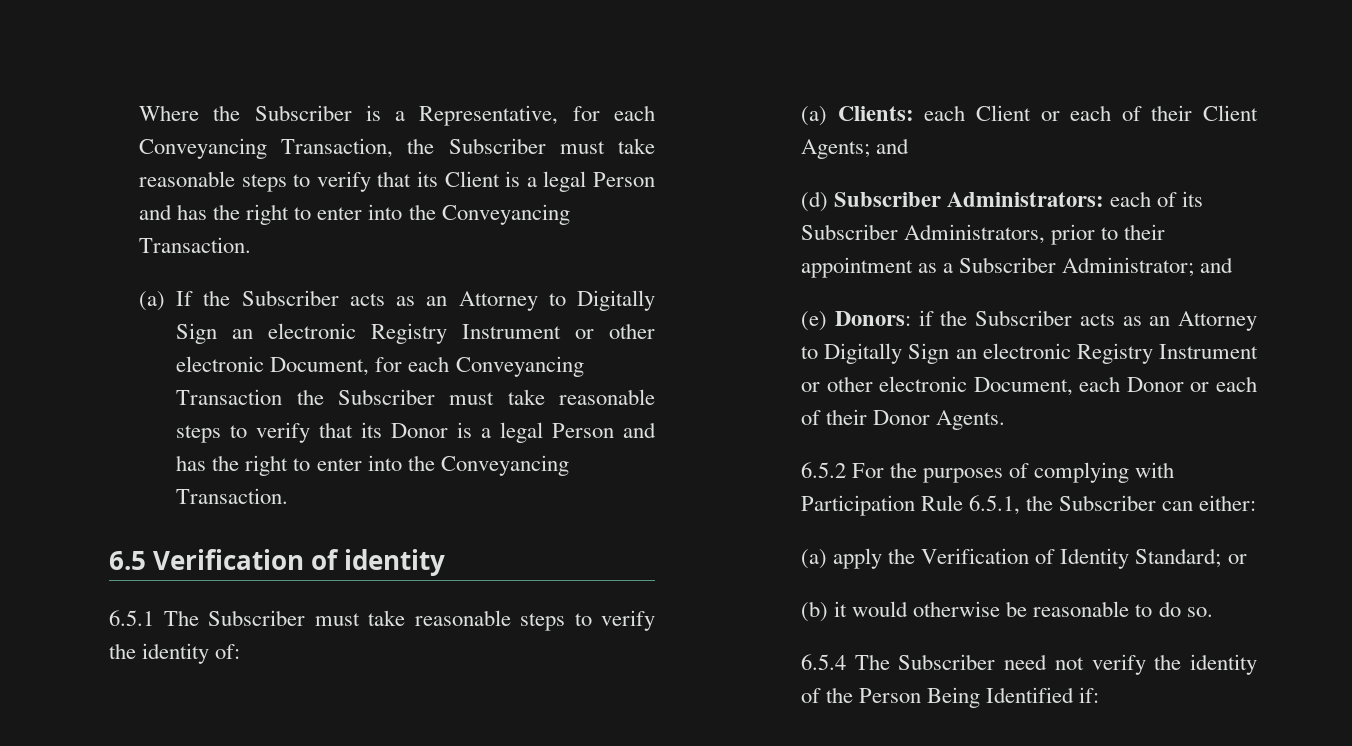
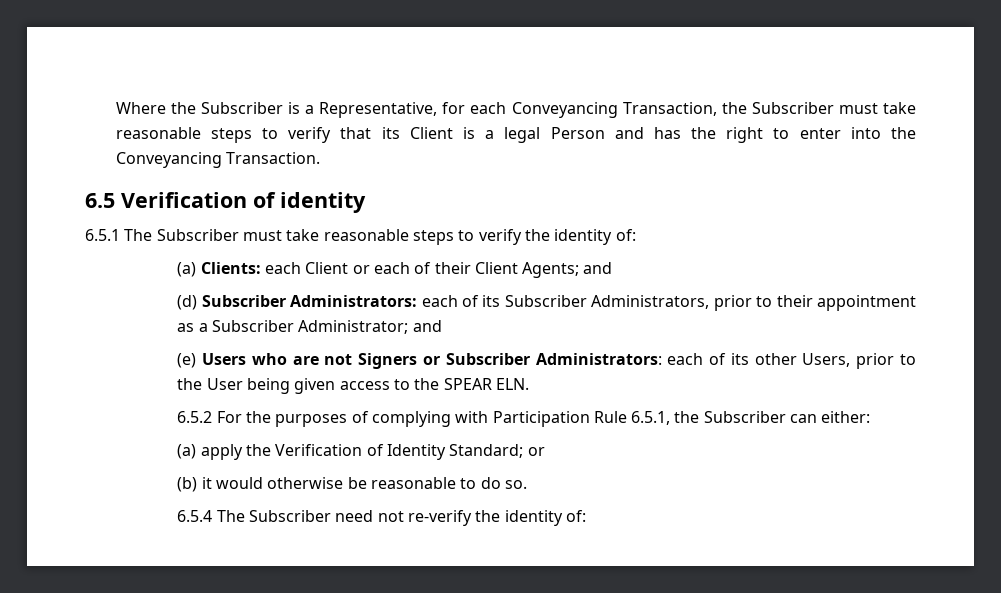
[139,290,656,311] [176,323,655,344] [176,356,584,377] [176,389,655,405] [176,422,656,443] [176,455,569,476] [176,488,289,504] // (a) If the Subscriber acts as an Attorney to Digitally Sign an electronic Registry Instrument or other electronic Document, for each Conveyancing Transaction the Subscriber must take reasonable steps to verify that its Donor is a legal Person and has the right to enter into the Conveyancing Transaction. -> (321, 158) none
[834,310,1257,331] [801,343,1258,364] [801,376,1257,396] [801,409,1006,430] Donors: if the Subscriber acts as an Attorney to Digitally Sign an electronic Registry Instrument or other electronic Document, each Donor or each of their Donor Agents. -> [202,353,916,369] [177,378,529,394] Users who are not Signers or Subscriber Administrators: each of its other Users, prior to the User being given access to the SPEAR ELN.
[1091,654,1257,675] [801,687,1100,708] verify the identity of the Person Being Identified if: -> [407,510,586,526] re-verify the identity of:

